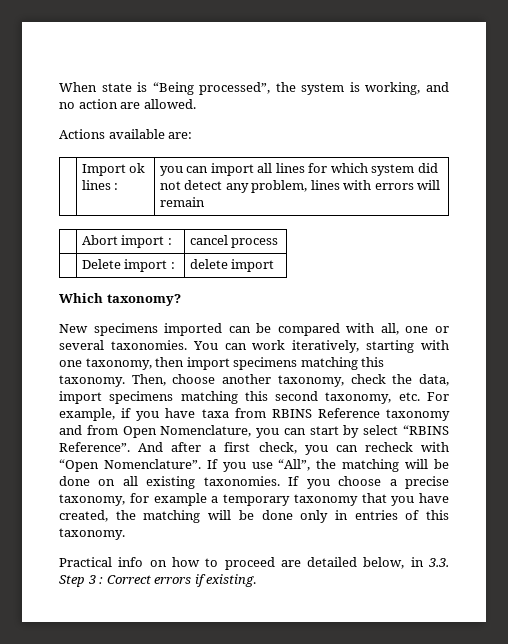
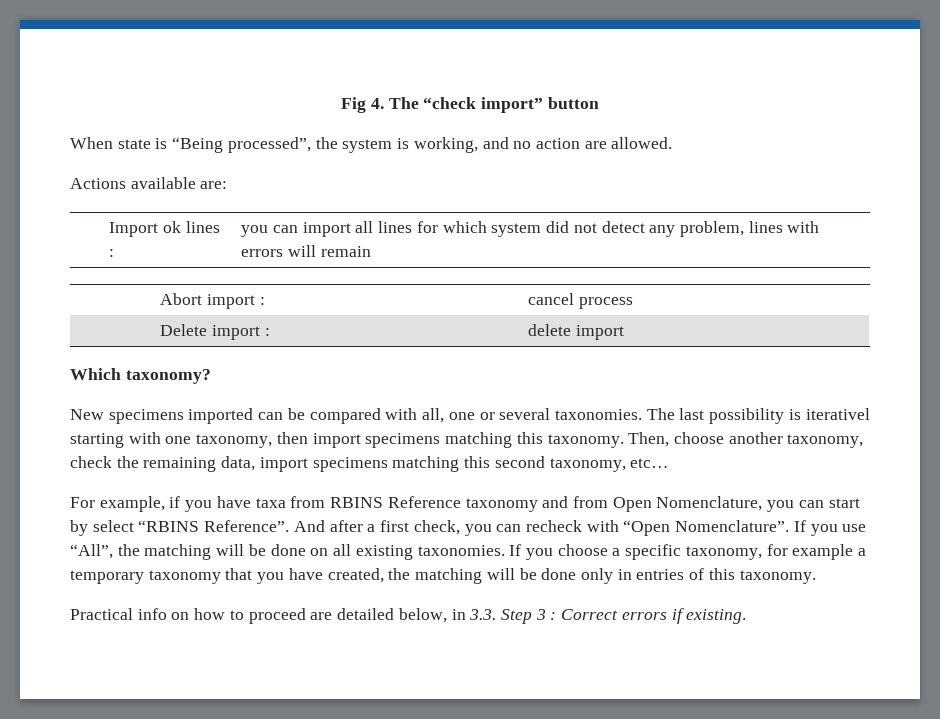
(59, 87) none -> [341,97,599,113] Fig 4. The “check import” button //
[192,340,360,353] You can work iteratively, -> [646,408,870,424] The last possibility is iterativel
(413, 379) none -> [143,457,217,472] remaining
[398,392,420,401] etc. -> [630,458,670,468] etc… //
[405,476,449,489] precise -> [625,544,682,560] specific

